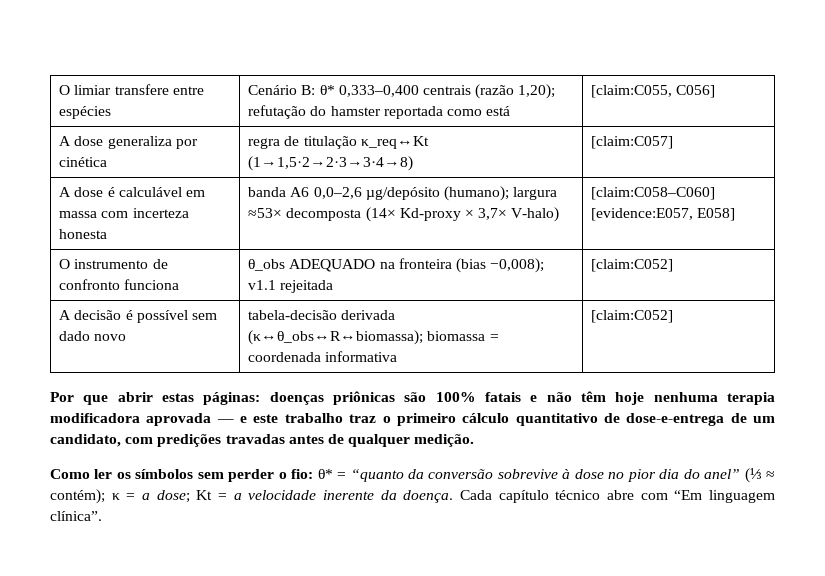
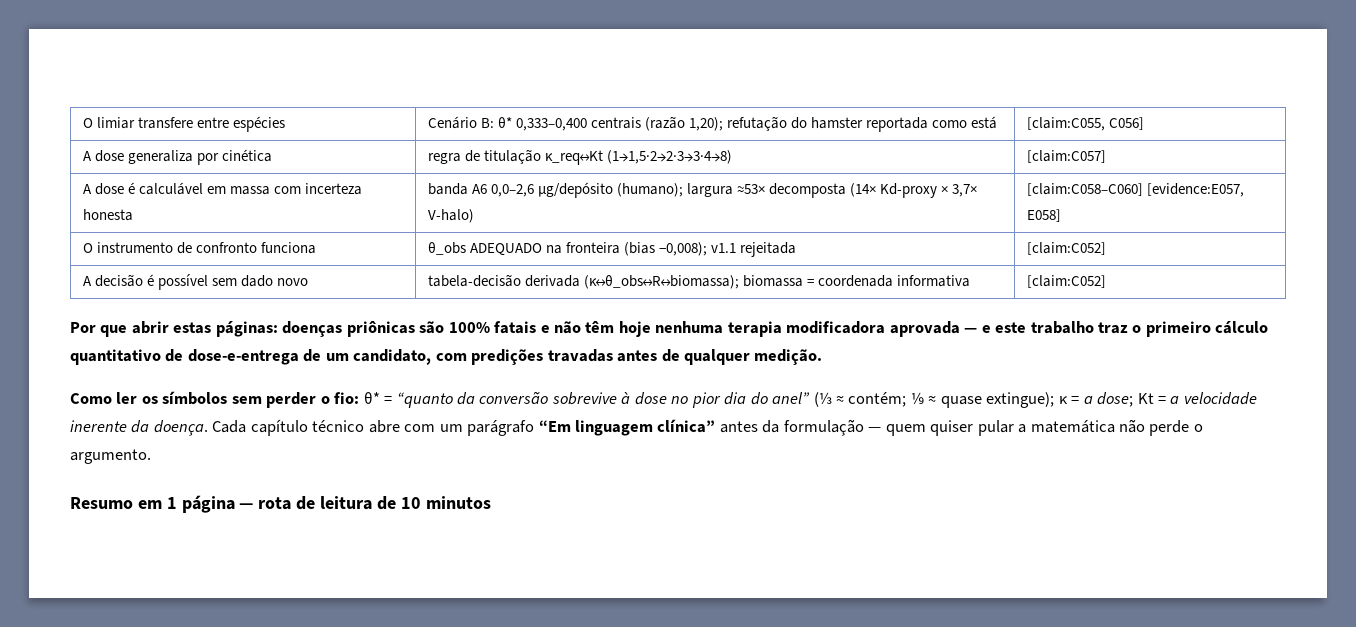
[50,489,105,504] contém); -> [848,392,1055,408] contém; ⅑ ≈ quase extingue);
[674,490,775,503] [50,511,102,521] “Em linguagem clínica”. -> [439,419,1203,436] [70,449,151,464] [70,495,491,513] um parágrafo “Em linguagem clínica” antes da formulação — quem quiser pular a matemática não perde o argumento. // Resumo em 1 página — rota de leitura de 10 minutos

